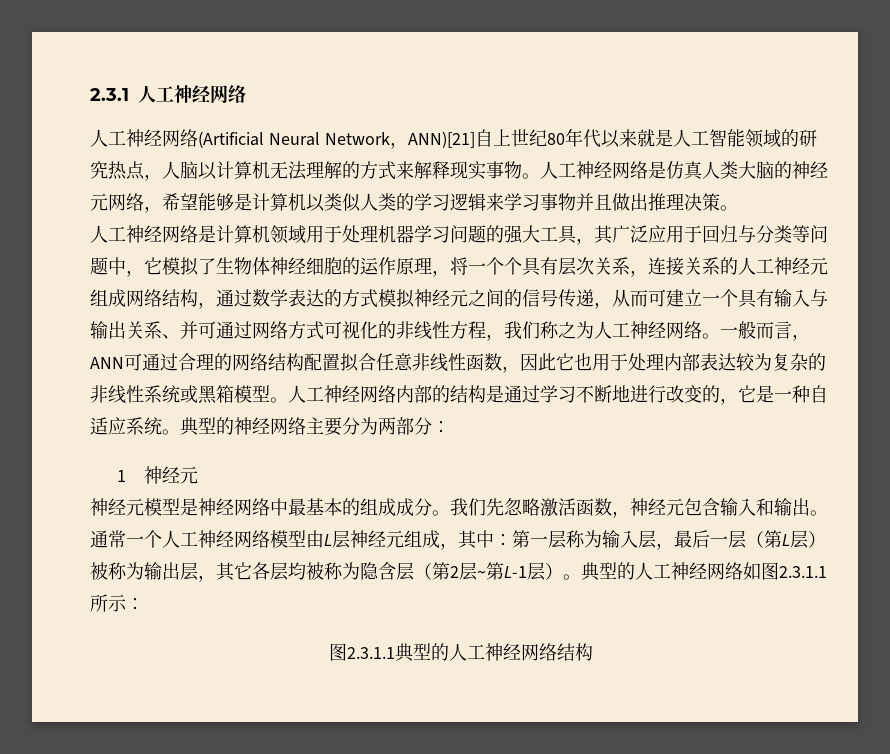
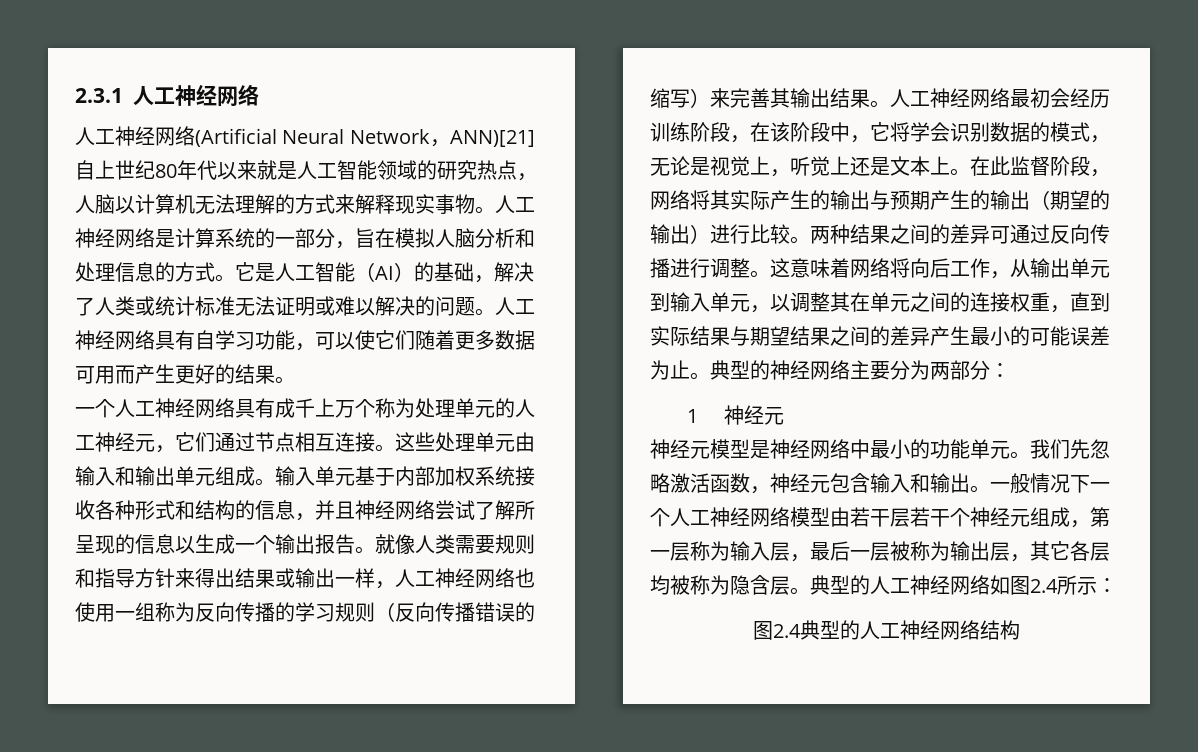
[666,161,828,180] [90,193,738,213] [90,225,828,245] [90,257,828,277] [90,289,828,309] [90,321,810,341] [90,353,826,373] [90,385,828,405] [90,417,162,435] 仿真人类大脑的神经元网络，希望能够是计算机以类似人类的学习逻辑来学习事物并且做出推理决策。 // 人工神经网络是计算机领域用于处理机器学习问题的强大工具，其广泛应用于回归与分类等问题中，它模拟了生物体神经细胞的运作原理，将一个个具有层次关系，连接关系的人工神经元组成网络结构，通过数学表达的方式模拟神经元之间的信号传递，从而可建立一个具有输入与输出关系、并可通过网络方式可视化的非线性方程，我们称之为人工神经网络。一般而言，ANN可通过合理的网络结构配置拟合任意非线性函数，因此它也用于处理内部表达较为复杂的非线性系统或黑箱模型。人工神经网络内部的结构是通过学习不断地进行改变的，它是一种自适应系统 -> [175,228,535,249] [75,262,534,283] [75,296,535,316] [75,330,535,351] [75,364,295,384] [75,398,535,418] [75,432,535,453] [75,466,535,486] [75,500,535,521] [75,534,535,554] [75,568,535,589] [75,602,535,622] [650,88,1110,108] [650,122,1110,143] [650,156,1110,177] [650,190,1110,210] [650,224,1110,244] [650,258,1110,279] [650,292,1110,313] [650,326,1110,346] [650,360,690,380] 计算系统的一部分，旨在模拟人脑分析和处理信息的方式。它是人工智能（AI）的基础，解决了人类或统计标准无法证明或难以解决的问题。人工神经网络具有自学习功能，可以使它们随着更多数据可用而产生更好的结果。 // 一个人工神经网络具有成千上万个称为处理单元的人工神经元，它们通过节点相互连接。这些处理单元由输入和输出单元组成。输入单元基于内部加权系统接收各种形式和结构的信息，并且神经网络尝试了解所呈现的信息以生成一个输出报告。就像人类需要规则和指导方针来得出结果或输出一样，人工神经网络也使用一组称为反向传播的学习规则（反向传播错误的缩写）来完善其输出结果。人工神经网络最初会经历训练阶段，在该阶段中，它将学会识别数据的模式，无论是视觉上，听觉上还是文本上。在此监督阶段，网络将其实际产生的输出与预期产生的输出（期望的输出）进行比较。两种结果之间的差异可通过反向传播进行调整。这意味着网络将向后工作，从输出单元到输入单元，以调整其在单元之间的连接权重，直到实际结果与期望结果之间的差异产生最小的可能误差为止
[306,498,432,516] 基本的组成成分 -> [890,439,1010,459] 小的功能单元
[90,530,126,548] 通常 -> [990,473,1090,493] 一般情况下
[324,530,350,549] L层 -> [850,507,970,527] 若干层若干个
[458,530,512,549] 其中： -> (1090, 524) none
[746,530,826,549] （第L层） -> (890, 551) none
[414,562,563,581] （第2层~第L-1层） -> (790, 585) none
[779,566,827,578] 2.3.1.1 -> [1030,579,1058,593] 2.4
[347,647,395,659] 2.3.1.1 -> [773,624,801,638] 2.4

